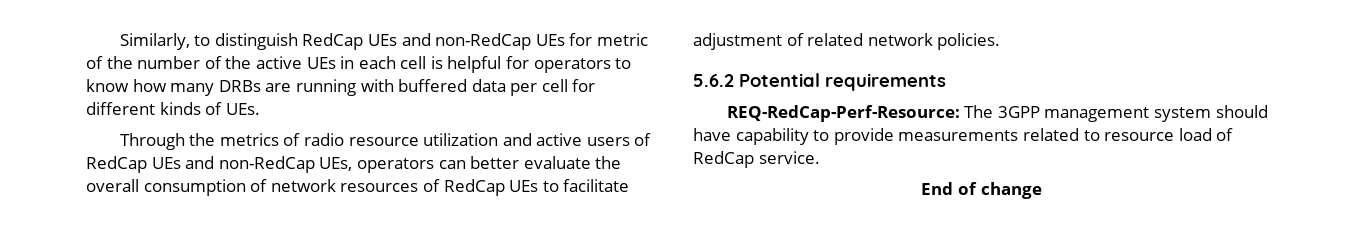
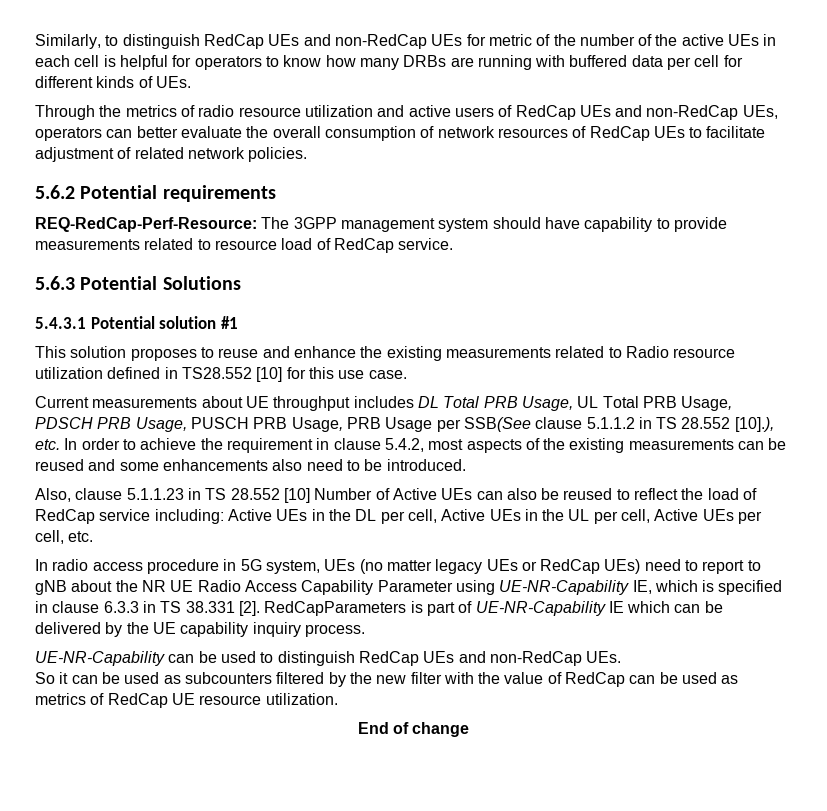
(820, 157) none -> [35,276,241,290] [35,316,238,329] [35,346,736,361] [35,367,407,382] [35,396,733,411] [35,417,774,432] [35,438,787,453] [35,459,466,471] [35,488,758,503] [35,509,763,524] [35,530,94,544] [35,559,761,574] [35,580,783,595] [35,601,723,616] [35,622,365,637] [35,651,622,666] [35,672,739,687] [35,693,338,708] // 5.6.3 Potential Solutions // 5.4.3.1 Potential solution #1 // This solution proposes to reuse and enhance the existing measurements related to Radio resource utilization defined in TS28.552 [10] for this use case. // Current measurements about UE throughput includes DL Total PRB Usage, UL Total PRB Usage, PDSCH PRB Usage, PUSCH PRB Usage, PRB Usage per SSB(See clause 5.1.1.2 in TS 28.552 [10].), etc. In order to achieve the requirement in clause 5.4.2, most aspects of the existing measurements can be reused and some enhancements also need to be introduced. // Also, clause 5.1.1.23 in TS 28.552 [10] Number of Active UEs can also be reused to reflect the load of RedCap service including: Active UEs in the DL per cell, Active UEs in the UL per cell, Active UEs per cell, etc. // In radio access procedure in 5G system, UEs (no matter legacy UEs or RedCap UEs) need to report to gNB about the NR UE Radio Access Capability Parameter using UE-NR-Capability IE, which is specified in clause 6.3.3 in TS 38.331 [2]. RedCapParameters is part of UE-NR-Capability IE which can be delivered by the UE capability inquiry process. // UE-NR-Capability can be used to distinguish RedCap UEs and non-RedCap UEs. // So it can be used as subcounters filtered by the new filter with the value of RedCap can be used as metrics of RedCap UE resource utilization.

